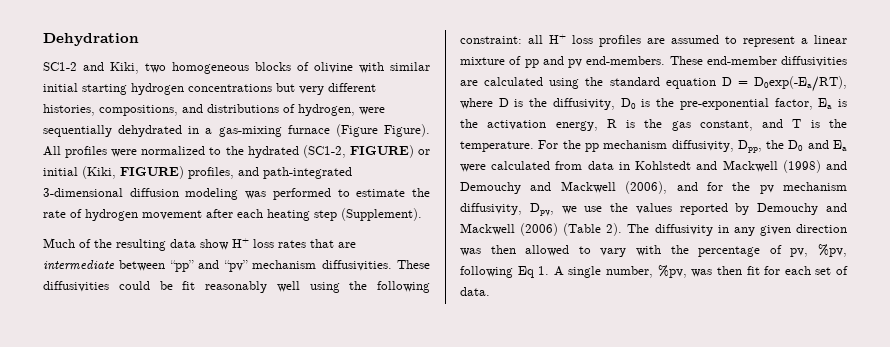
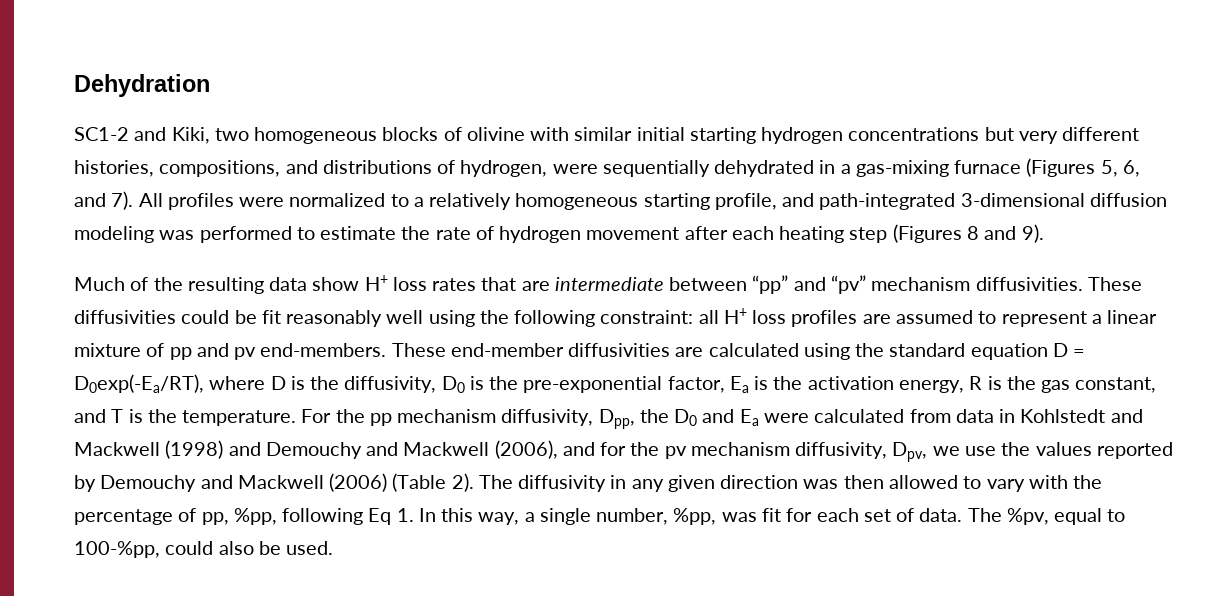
[335,124,430,137] (Figure Figure). -> [1026,158,1140,177] [74,191,134,210] (Figures 5, 6, and 7).
[225,145,430,158] [43,166,234,179] the hydrated (SC1-2, FIGURE) or initial (Kiki, FIGURE) profiles, -> [413,193,777,210] a relatively homogeneous starting profile,
[341,208,422,221] (Supplement). -> [892,224,1044,243] (Figures 8 and 9).
[790,244,847,257] pv, %pv, -> [201,508,277,525] pp, %pp,
[553,265,742,278] A single number, %pv, was then -> [418,508,757,525] In this way, a single number, %pp, was
(490, 291) none -> [967,508,1126,525] [74,541,334,558] The %pv, equal to 100-%pp, could also be used.

